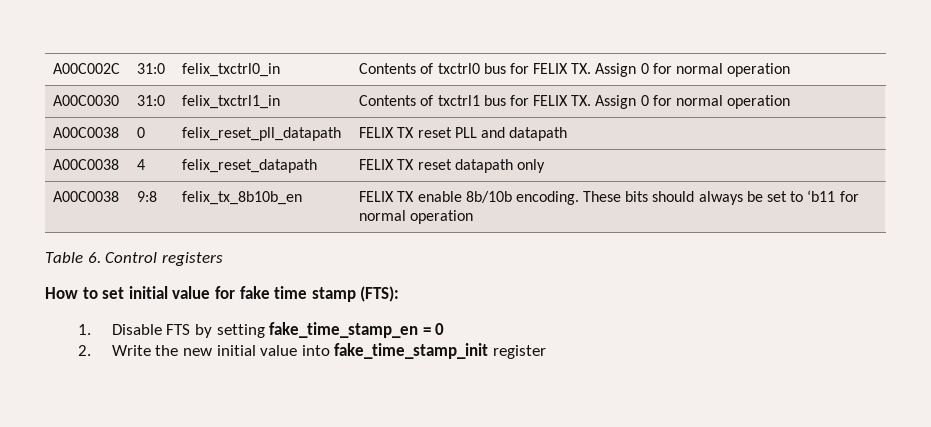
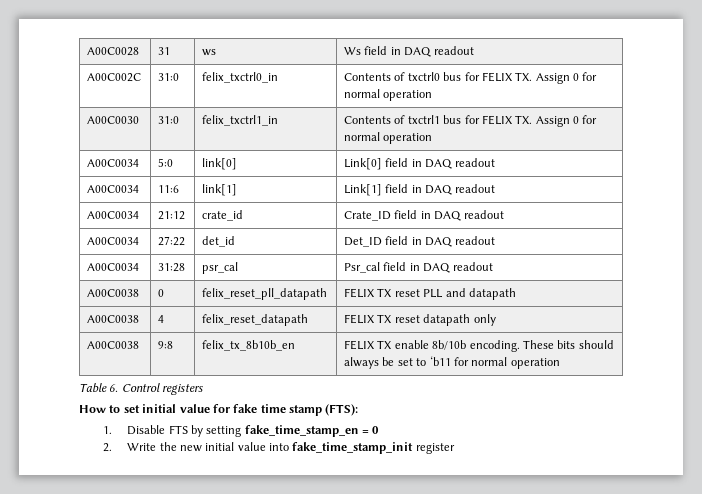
(53, 68) none -> [87,47,140,56] [158,47,171,55] [202,49,217,56] [344,46,474,57] A00C0028 | 31 | ws | Ws field in DAQ readout //
(791, 102) none -> [87,159,140,167] [158,158,174,167] [202,158,238,170] [344,158,495,170] [87,185,140,193] [158,185,180,193] [202,184,238,196] [344,184,495,196] [87,211,140,219] [158,211,186,220] [202,210,244,221] [344,210,504,221] [87,237,140,245] [158,236,186,246] [202,236,236,247] [344,236,495,247] [87,263,140,271] [158,263,186,272] [202,262,239,274] [344,262,493,273] // A00C0034 | 5:0 | link[0] | Link[0] field in DAQ readout // A00C0034 | 11:6 | link[1] | Link[1] field in DAQ readout // A00C0034 | 21:12 | crate_id | Crate_ID field in DAQ readout // A00C0034 | 27:22 | det_id | Det_ID field in DAQ readout // A00C0034 | 31:28 | psr_cal | Psr_cal field in DAQ readout

